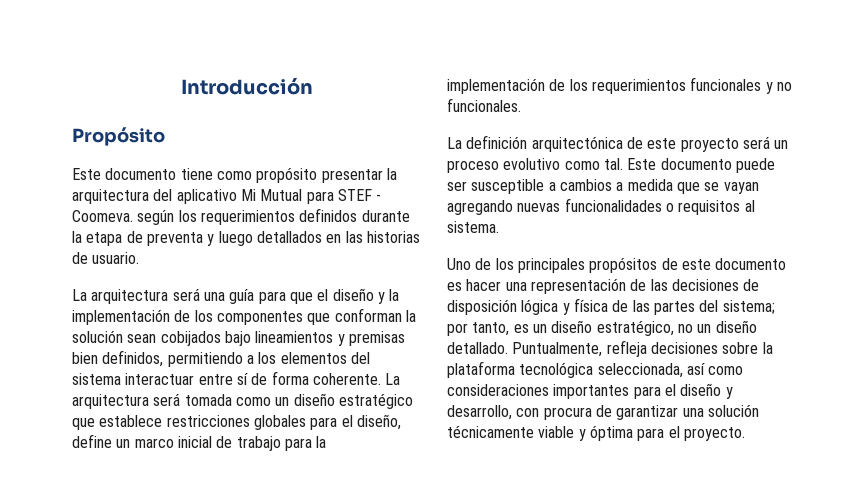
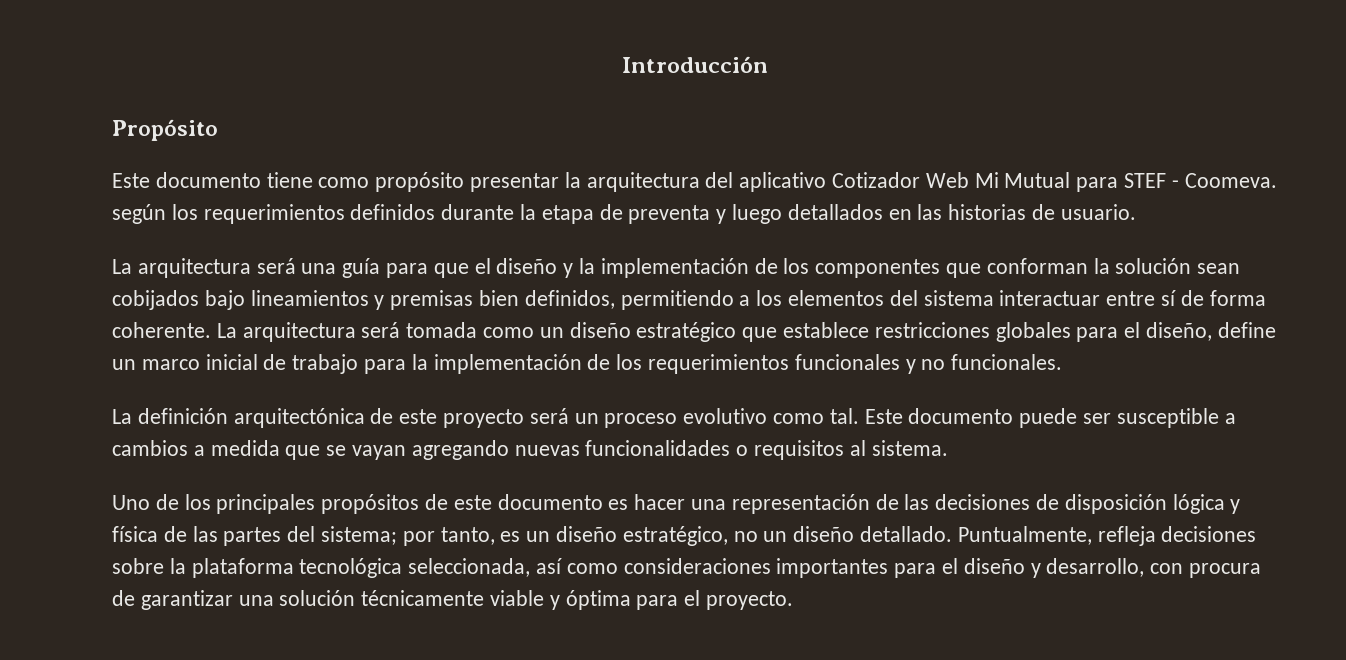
(237, 196) none -> [832,172,969,188] Cotizador Web

